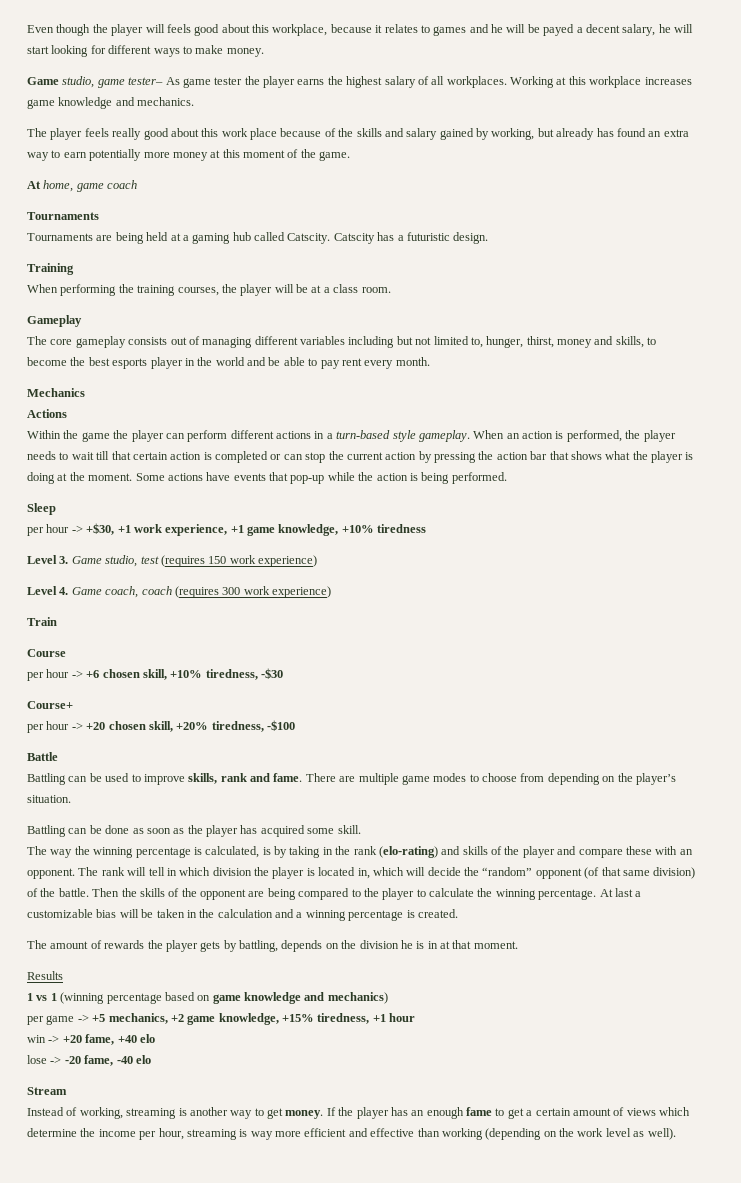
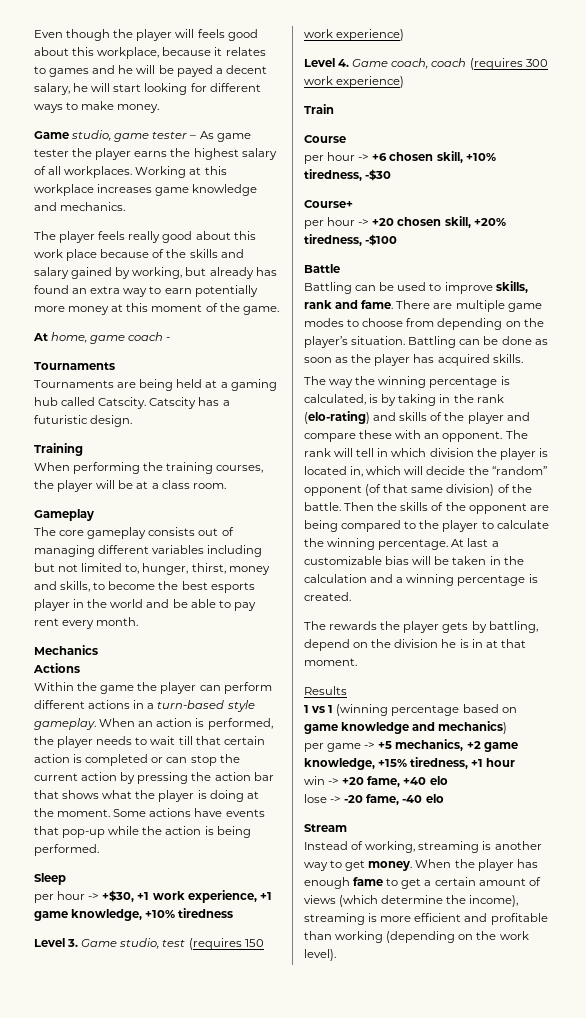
[128,77,164,85] tester– -> [152,132,197,139] tester –
(138, 184) none -> [166,337,171,341] -
(71, 799) // -> (406, 340) none
[307,825,361,834] some skill. -> [492,354,523,363] skills.
[50,940,102,949] amount of -> (326, 625) none
[281,940,323,952] depends -> [304,639,350,651] depend
[326,1107,425,1119] If the player has an -> [415,859,538,871] When the player has
[659,1107,690,1116] which -> [339,895,379,907] (which
[98,1128,273,1140] income per hour, streaming is way -> [469,895,519,907] [304,913,378,925] income), streaming is
[370,1128,415,1137] effective -> [490,913,548,925] profitable
[605,1128,676,1140] level as well). -> [304,949,336,961] level).

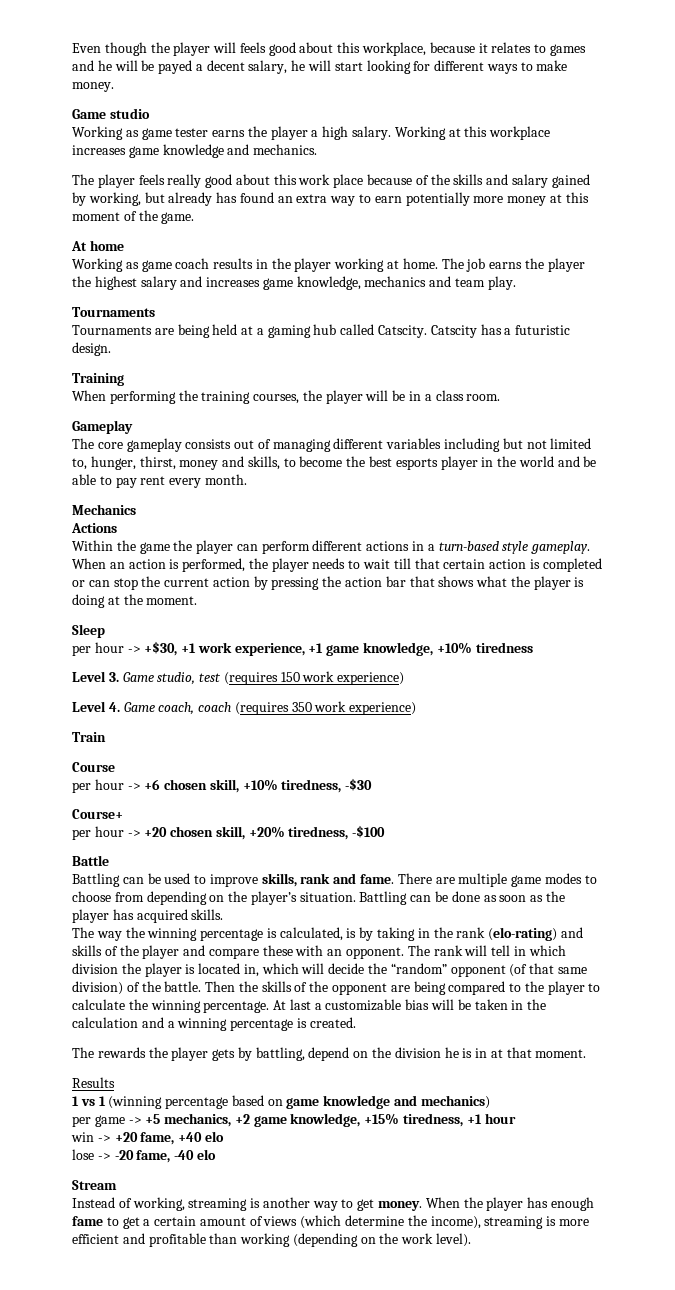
[71,130,251,142] [34,148,277,160] [34,166,133,178] studio, game tester – As game tester the player earns the highest salary of all workplaces. -> [109,108,150,119] [72,126,392,140] studio // Working as game tester earns the player a high salary.
[51,332,171,344] home, game coach - -> [89,240,124,251] [72,258,585,272] [72,276,516,290] home // Working as game coach results in the player working at home. The job earns the player the highest salary and increases game knowledge, mechanics and team play.
[136,481,149,489] at -> [409,391,422,401] in
[113,808,265,817] [34,826,251,838] [34,844,99,856] Some actions have events that pop-up while the action is being performed. -> (198, 600) none
[525,59,548,67] 300 -> [291,702,312,712] 350

